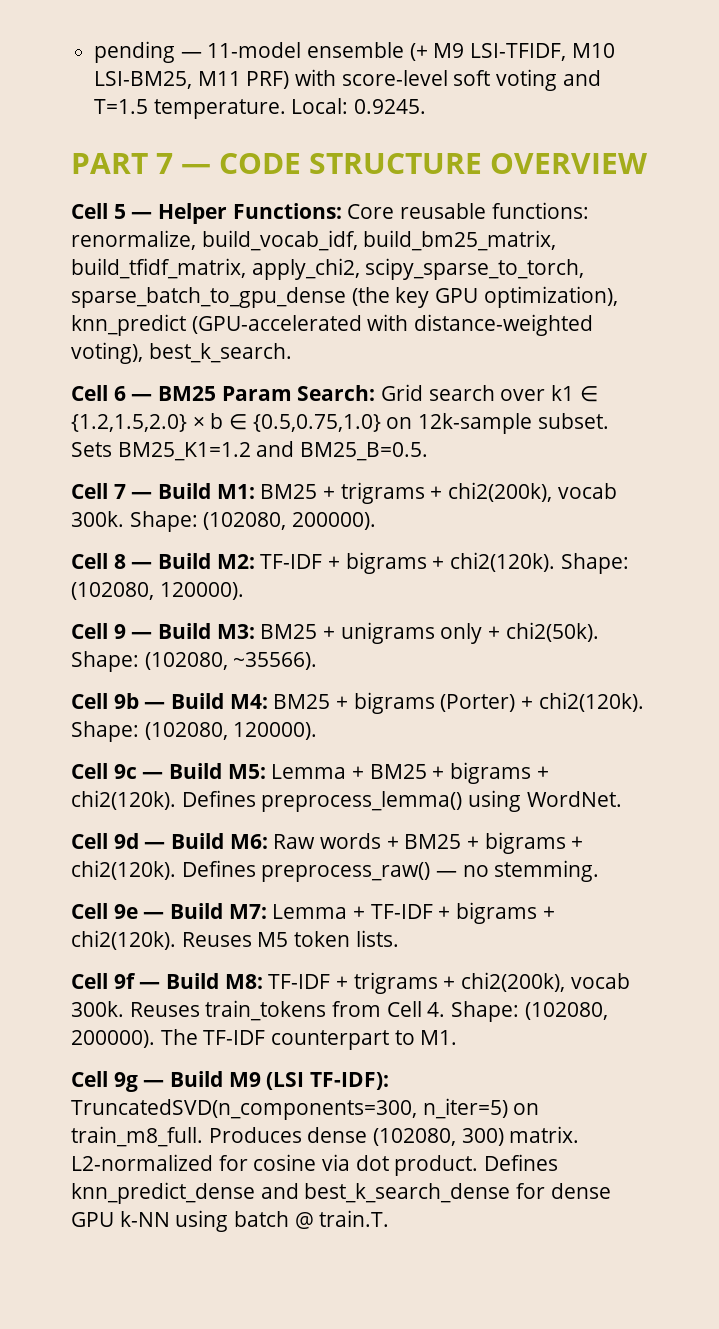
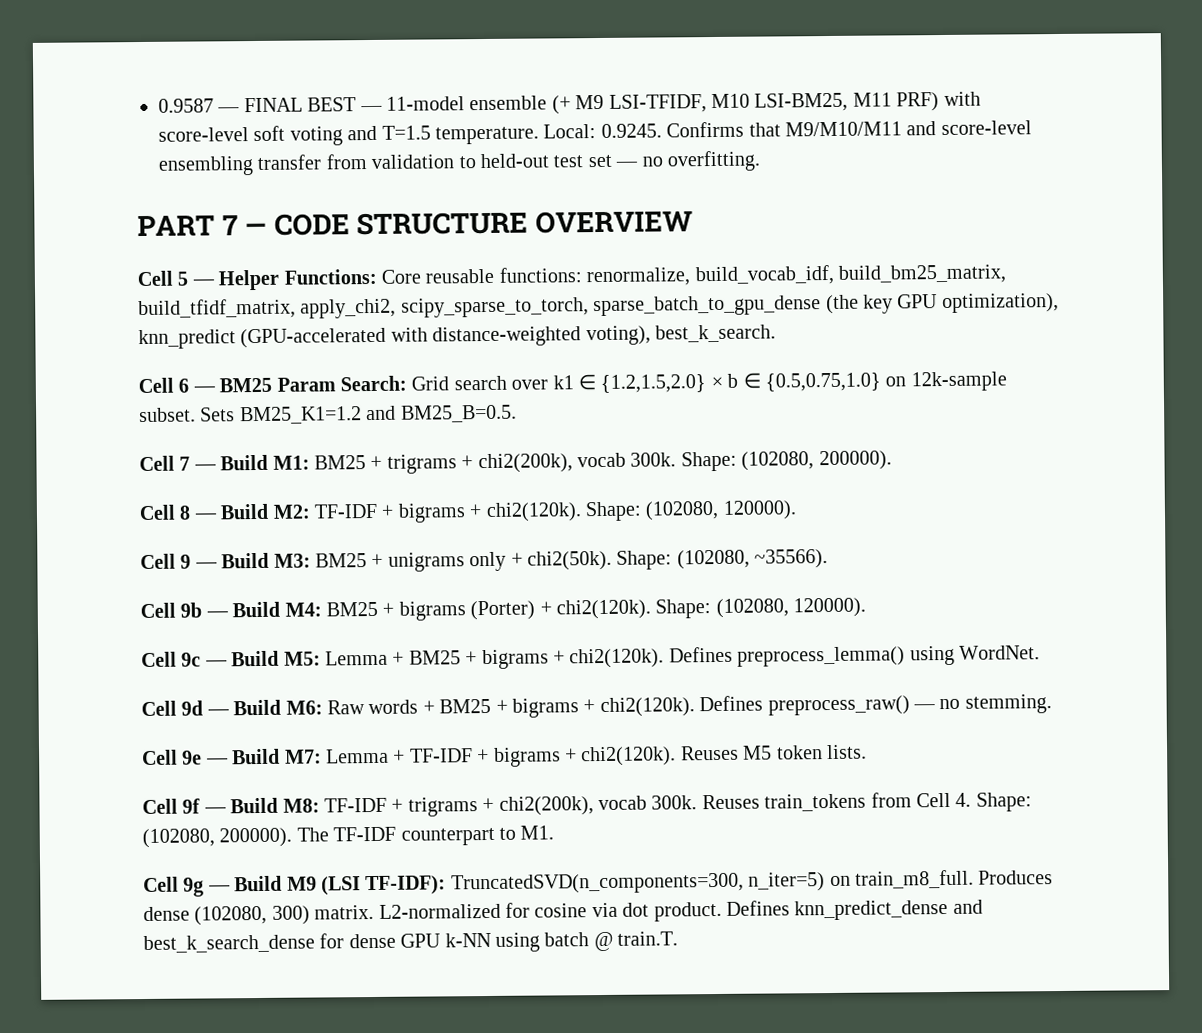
[94,41,176,63] pending -> [158,97,357,113] 0.9587 — FINAL BEST
(427, 106) none -> [666,120,1032,138] [158,150,760,176] Confirms that M9/M10/M11 and score-level ensembling transfer from validation to held-out test set — no overfitting.

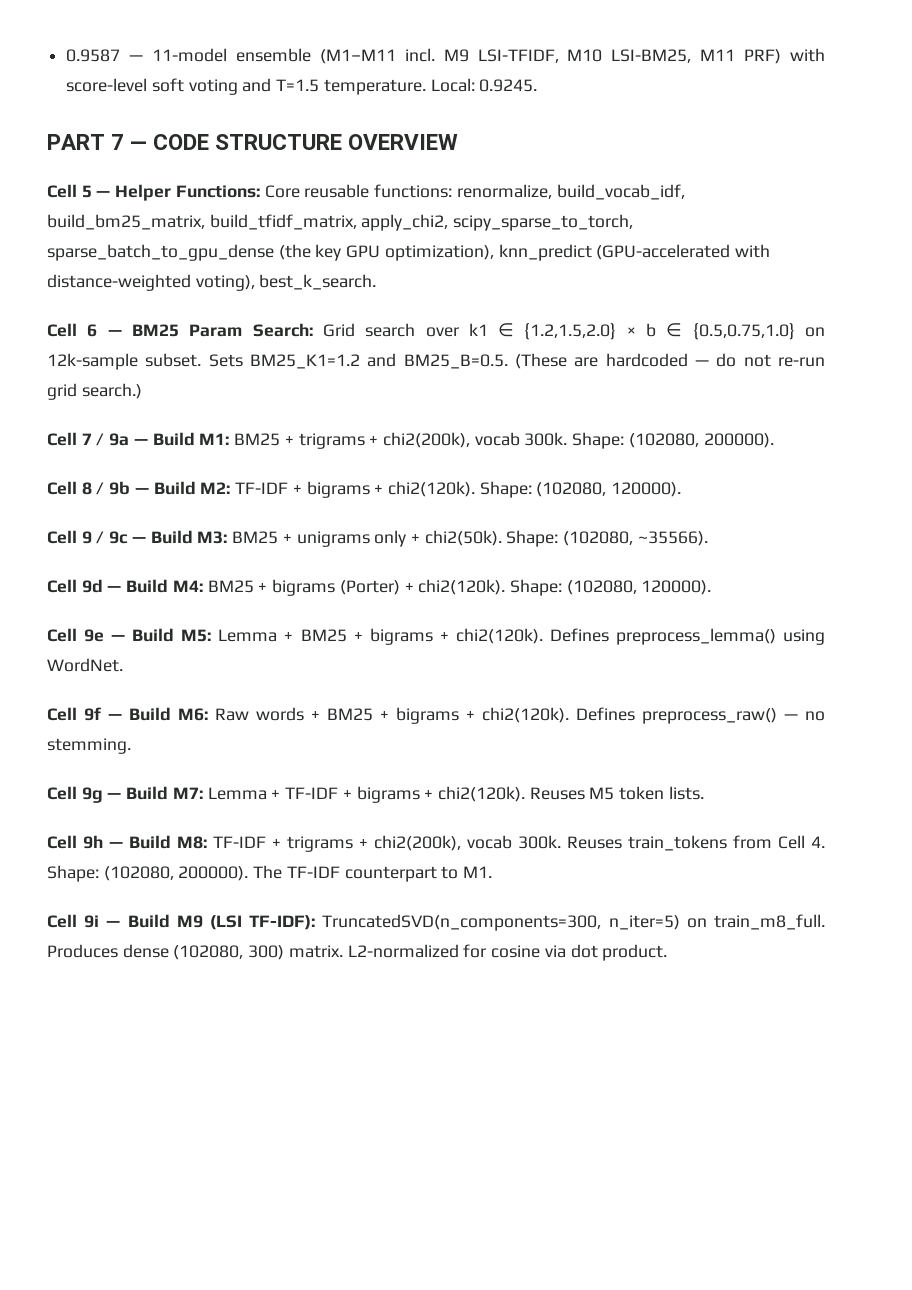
[243,95,571,115] FINAL BEST — 11-model ensemble (+ -> [152,48,435,64] 11-model ensemble (M1–M11 incl.
[666,120,1032,138] [158,150,760,176] Confirms that M9/M10/M11 and score-level ensembling transfer from validation to held-out test set — no overfitting. -> (538, 85) none
(517, 413) none -> [515,353,826,369] [47,383,142,400] (These are hardcoded — do not re-run grid search.)
(191, 463) none -> [96,433,130,446] / 9a
(192, 512) none -> [96,481,131,495] / 9b
(192, 561) none -> [96,531,129,544] / 9c
[180,602,203,618] 9b -> [81,579,103,593] 9d
[181,652,202,667] 9c -> [84,629,105,642] 9e
[181,700,204,716] 9d -> [84,707,101,721] 9f
[182,750,203,765] 9e -> [81,787,103,803] 9g
[182,798,201,814] 9f -> [83,835,103,849] 9h
[183,877,205,897] 9g -> [84,915,100,928] 9i
[725,899,983,921] [143,931,679,954] Defines knn_predict_dense and best_k_search_dense for dense GPU k-NN using batch @ train.T. -> (668, 952) none

